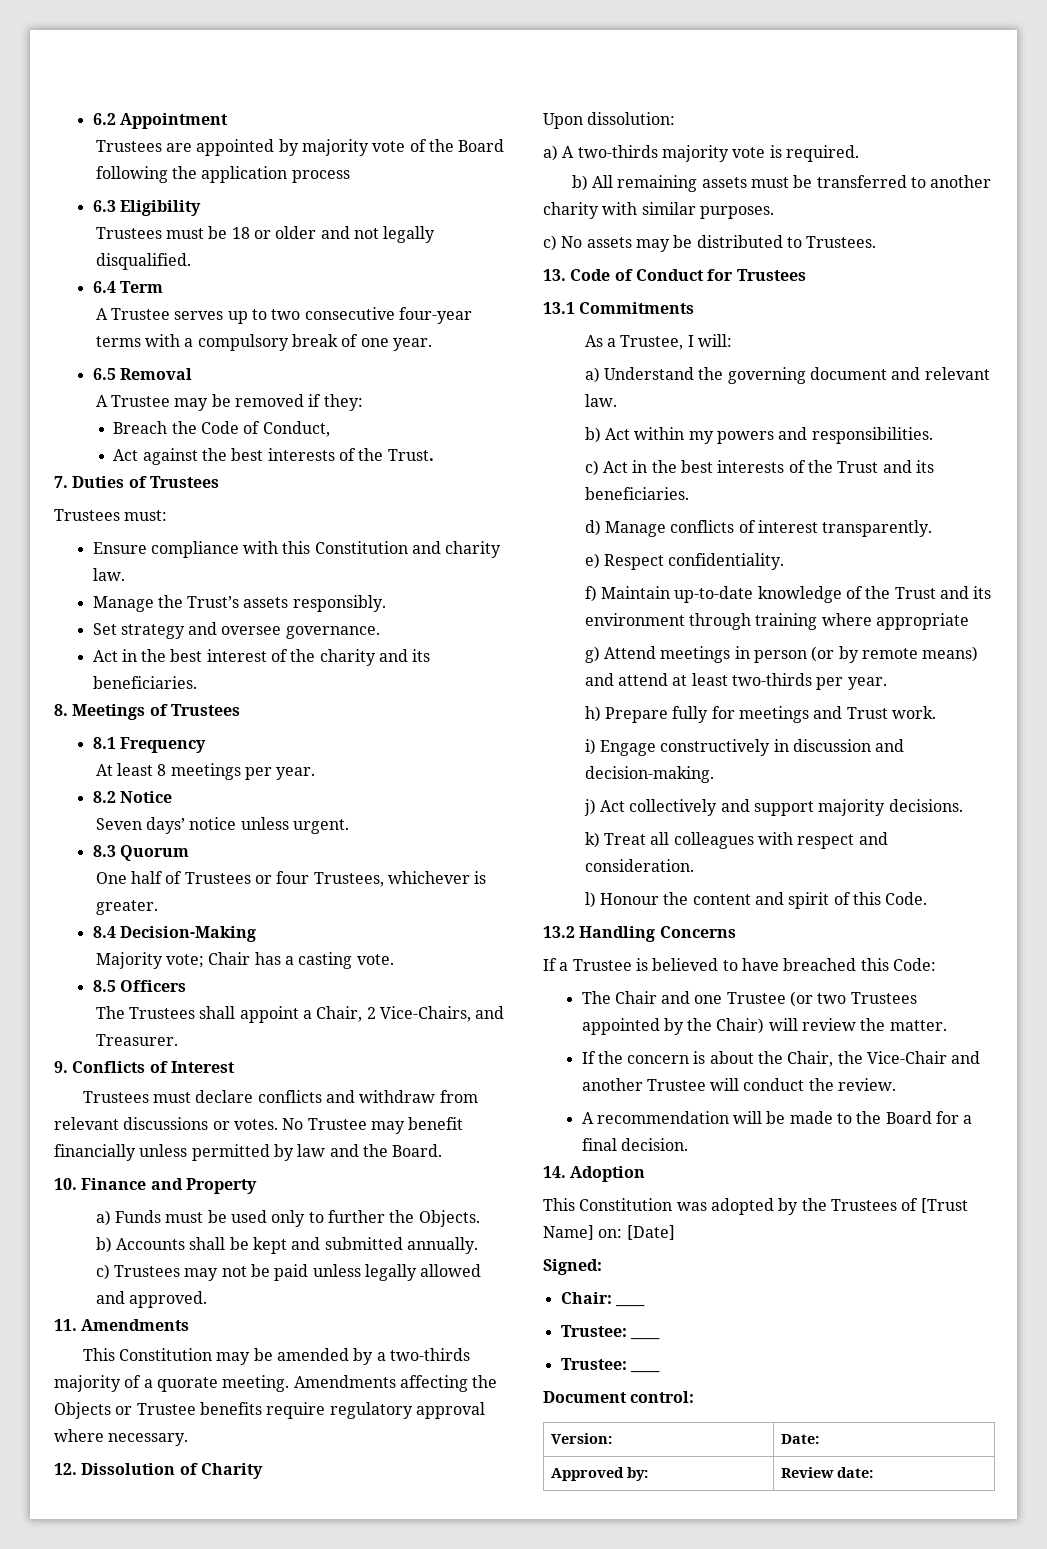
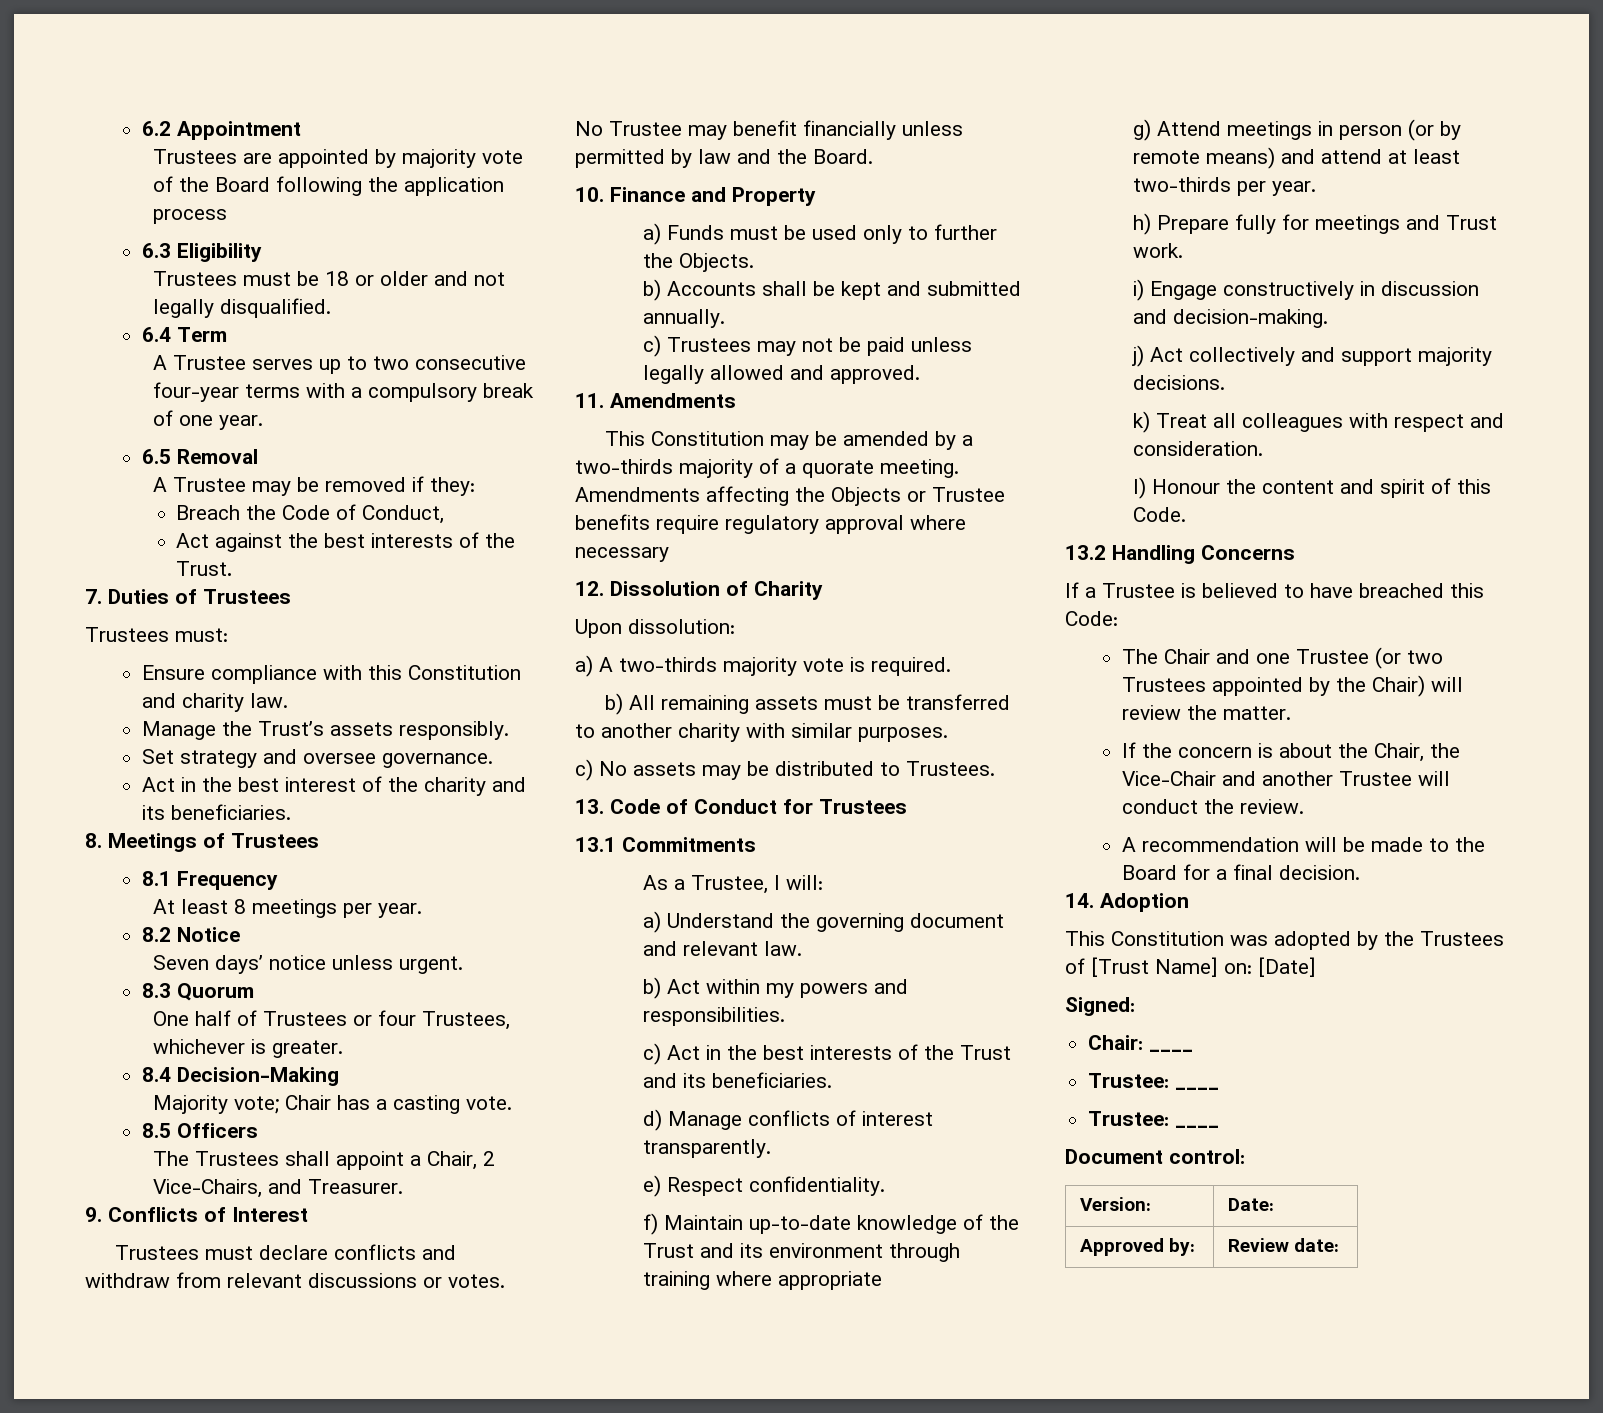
[108,1433,189,1446] necessary. -> [575,547,669,562] necessary

